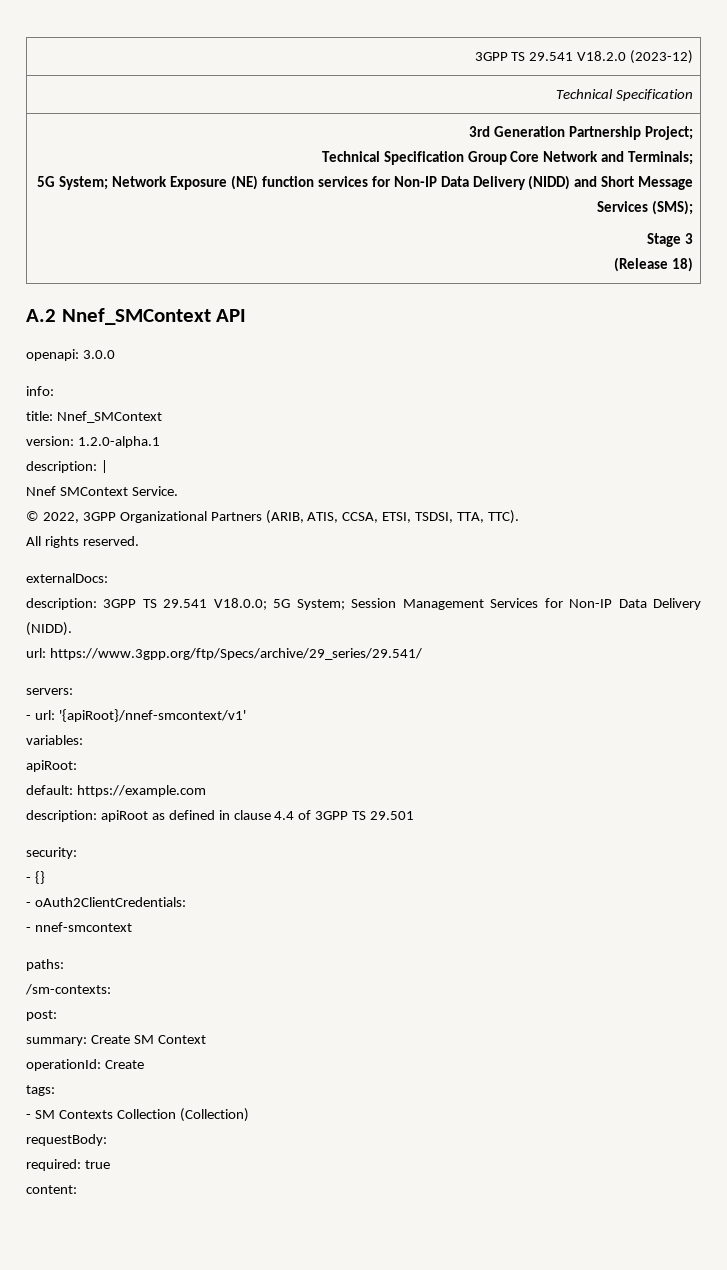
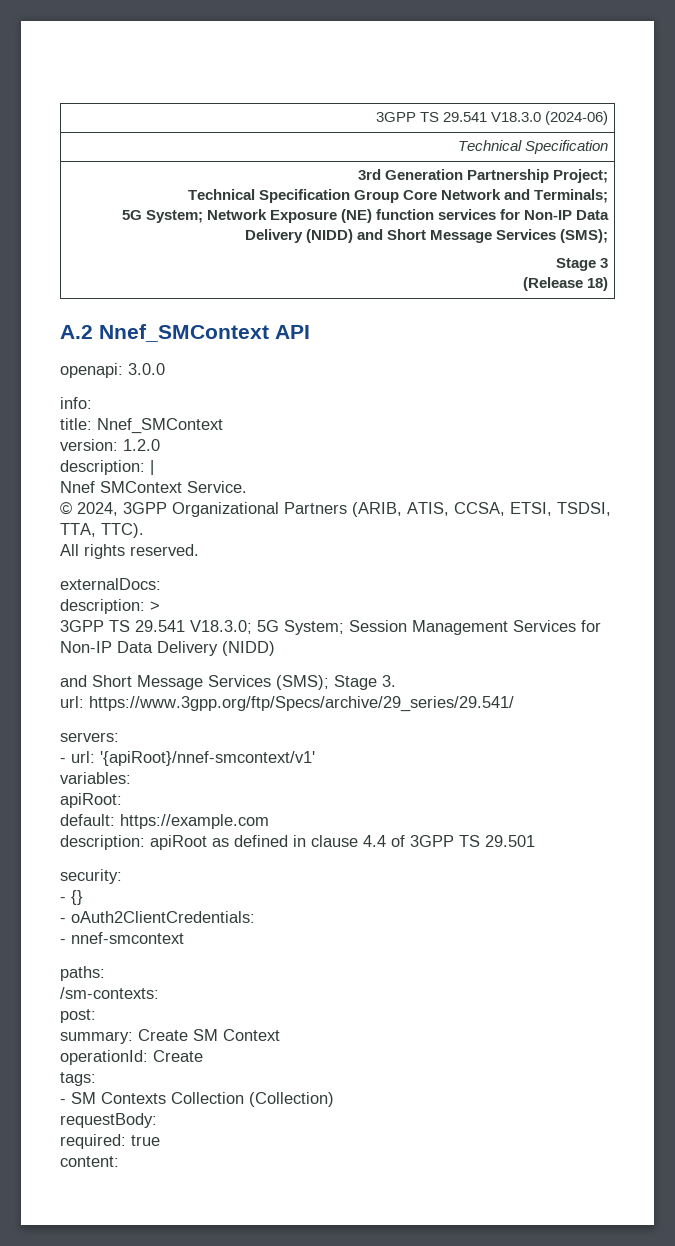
[474,50,694,64] 3GPP TS 29.541 V18.2.0 (2023-12) -> [375,111,608,125] 3GPP TS 29.541 V18.3.0 (2024-06)
[77,436,160,448] 1.2.0-alpha.1 -> [123,439,160,451] 1.2.0
[42,512,79,523] 2022, -> [77,502,118,516] 2024,
[103,598,267,610] 3GPP TS 29.541 V18.0.0; -> [150,601,160,611] [60,620,252,634] > // 3GPP TS 29.541 V18.3.0;
[26,622,72,636] (NIDD). -> [222,641,275,656] [60,675,396,690] (NIDD) // and Short Message Services (SMS); Stage 3.

